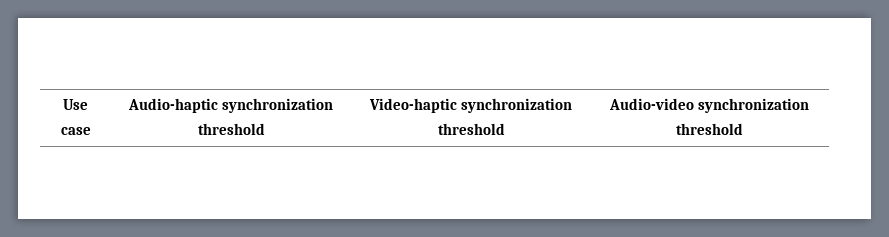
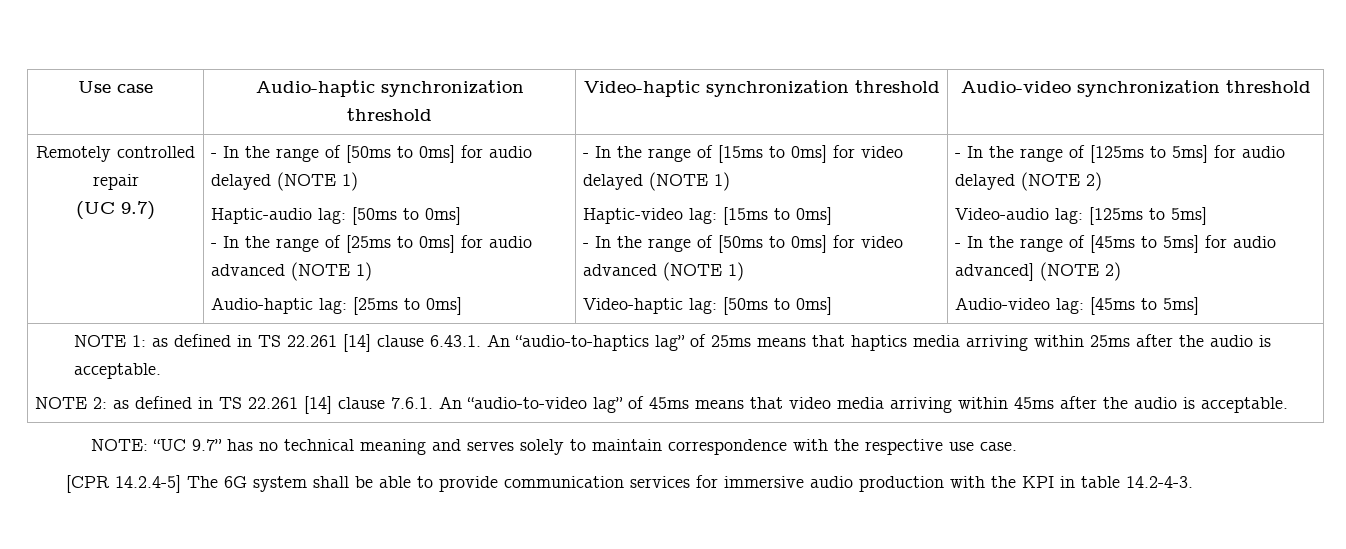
(743, 129) none -> [35,146,195,162] [92,174,139,190] [76,201,155,220] [210,145,532,163] [210,172,358,191] [210,207,461,225] [210,235,532,253] [210,262,372,281] [210,297,462,315] [582,145,903,163] [582,172,730,191] [582,207,832,225] [582,235,903,253] [582,262,744,281] [582,297,832,315] [954,145,1285,163] [954,172,1102,191] [954,207,1207,225] [954,235,1276,253] [954,262,1121,281] [954,297,1199,315] [73,334,1271,352] [73,363,161,379] [34,396,1288,414] [91,439,1018,455] [65,475,1193,493] // Remotely controlled repair // (UC 9.7) | - In the range of [50ms to 0ms] for audio delayed (NOTE 1) // Haptic-audio lag: [50ms to 0ms] // - In the range of [25ms to 0ms] for audio advanced (NOTE 1) // Audio-haptic lag: [25ms to 0ms] | - In the range of [15ms to 0ms] for video delayed (NOTE 1) // Haptic-video lag: [15ms to 0ms] // - In the range of [50ms to 0ms] for video advanced (NOTE 1) // Video-haptic lag: [50ms to 0ms] | - In the range of [125ms to 5ms] for audio delayed (NOTE 2) // Video-audio lag: [125ms to 5ms] // - In the range of [45ms to 5ms] for audio advanced] (NOTE 2) // Audio-video lag: [45ms to 5ms] // NOTE 1: as defined in TS 22.261 [14] clause 6.43.1. An “audio-to-haptics lag” of 25ms means that haptics media arriving within 25ms after the audio is acceptable. // NOTE 2: as defined in TS 22.261 [14] clause 7.6.1. An “audio-to-video lag” of 45ms means that video media arriving within 45ms after the audio is acceptable. // NOTE: “UC 9.7” has no technical meaning and serves solely to maintain correspondence with the respective use case. // [CPR 14.2.4-5] The 6G system shall be able to provide communication services for immersive audio production with the KPI in table 14.2-4-3.

